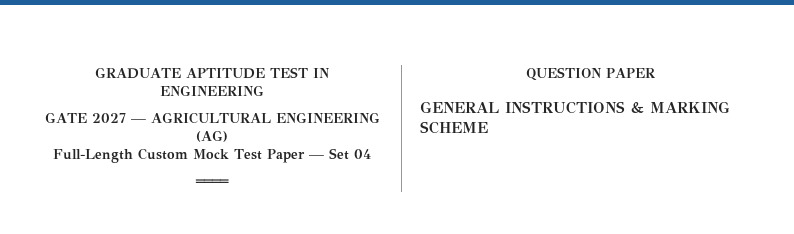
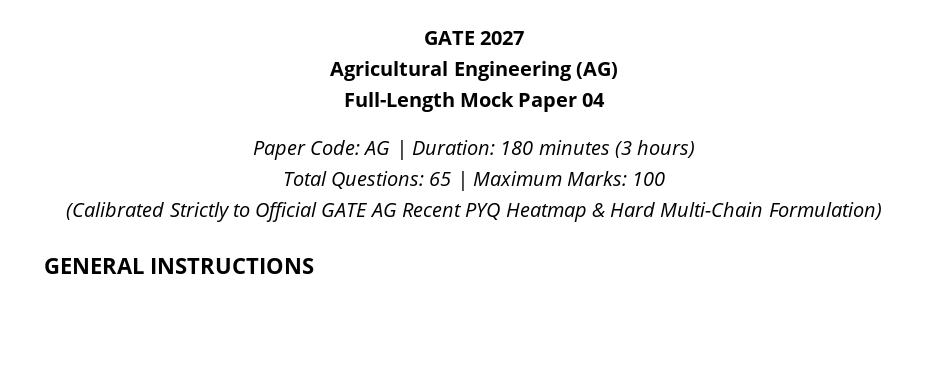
[95,67,330,79] [160,85,264,96] GRADUATE APTITUDE TEST IN ENGINEERING // -> (423, 38) none
[130,112,380,124] — AGRICULTURAL ENGINEERING -> [330,61,572,81] // Agricultural Engineering
[138,148,371,163] [195,179,229,186] [525,67,655,81] Custom Mock Test Paper — Set 04 // ════ // QUESTION PAPER -> [459,92,606,112] [252,140,696,160] [282,171,666,191] [66,202,882,222] Mock Paper 04 // Paper Code: AG | Duration: 180 minutes (3 hours) // Total Questions: 65 | Maximum Marks: 100 // (Calibrated Strictly to Official GATE AG Recent PYQ Heatmap & Hard Multi-Chain Formulation)
[631,101,730,113] [420,121,488,134] & MARKING SCHEME -> (314, 266) none

